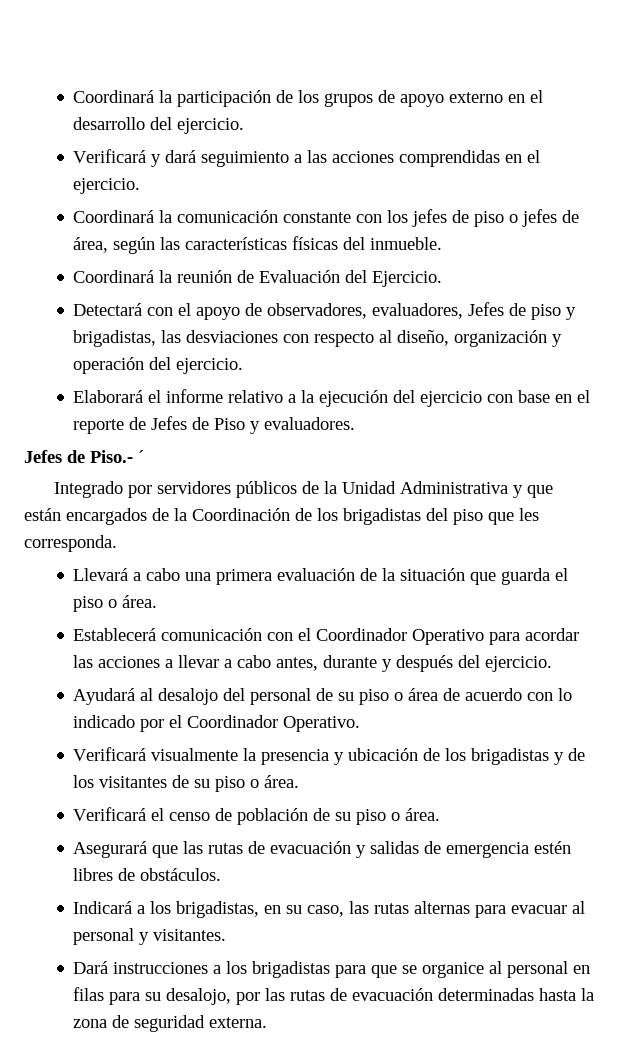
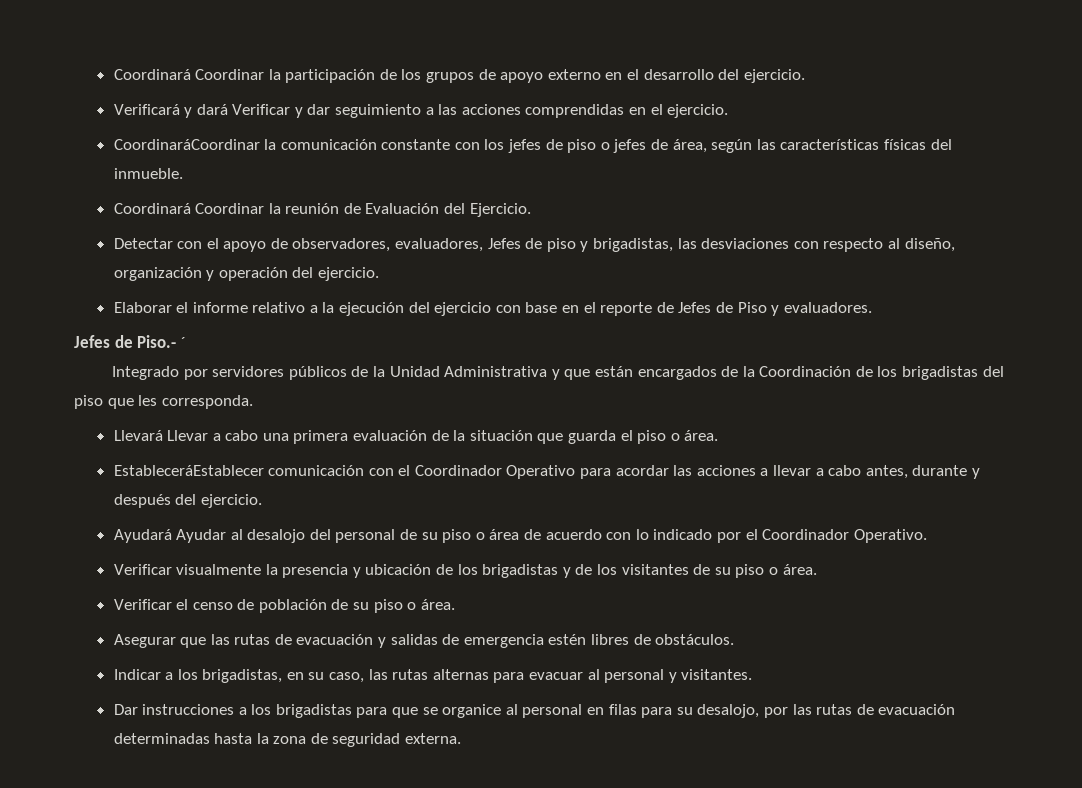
[73,90,155,103] Coordinará -> [113,69,265,80] Coordinará Coordinar
(197, 156) none -> [232,104,331,118] Verificar y dar
[73,210,155,223] Coordinará -> [113,139,260,150] CoordinaráCoordinar
(155, 276) none -> [195,203,265,214] Coordinar
[73,303,143,316] Detectará -> [113,238,173,249] Detectar
[73,390,144,403] Elaborará -> [113,302,172,313] Elaborar
(129, 574) none -> [167,430,209,441] Llevar
[73,628,157,641] Establecerá -> [113,465,264,476] EstableceráEstablecer
(136, 696) none -> [176,529,227,543] Ayudar
[73,747,147,761] Verificará -> [113,564,172,575] Verificar
[73,807,147,821] Verificará -> [113,599,172,610] Verificar
[73,841,148,858] Asegurará -> [113,634,176,648] Asegurar
[73,901,133,914] Indicará -> [113,669,161,680] Indicar
[73,961,109,974] Dará -> [113,704,138,715] Dar

